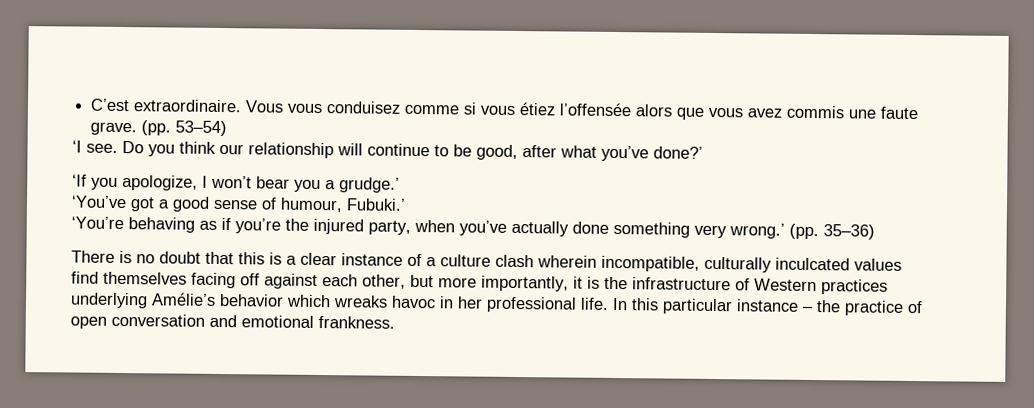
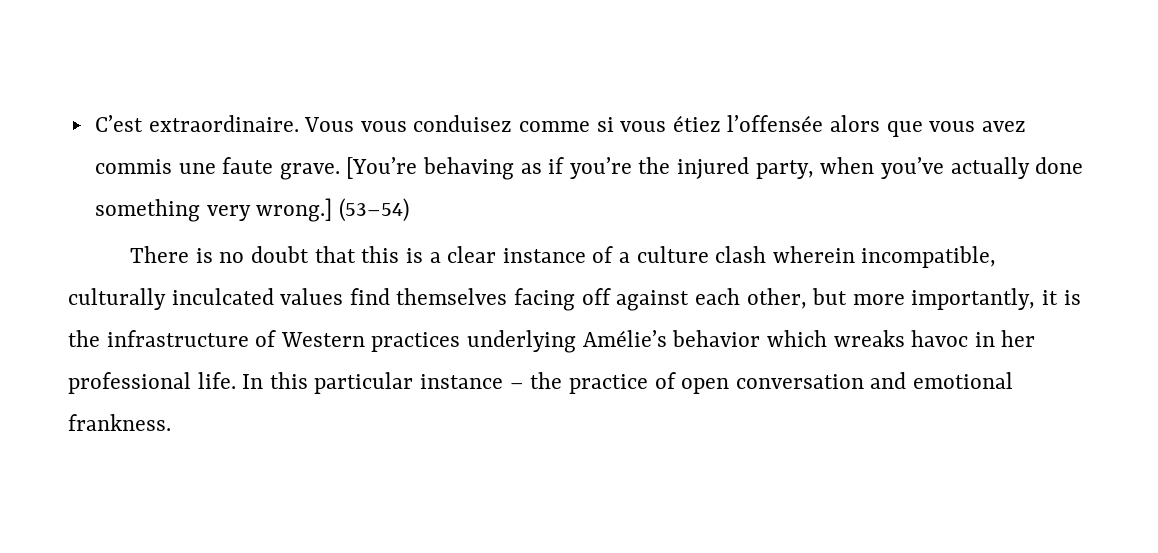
[141,120,228,137] [72,140,703,162] [72,174,400,193] [71,195,406,213] [71,216,124,230] (pp. 53–54) // ‘I see. Do you think our relationship will continue to be good, after what you’ve done?’ // ‘If you apologize, I won’t bear you a grudge.’ // ‘You’ve got a good sense of humour, Fubuki.’ // ‘You’re -> [346,157,418,179] [You’re
[729,223,875,240] wrong.’ (pp. 35–36) -> [256,198,409,222] wrong.] (53–54)

